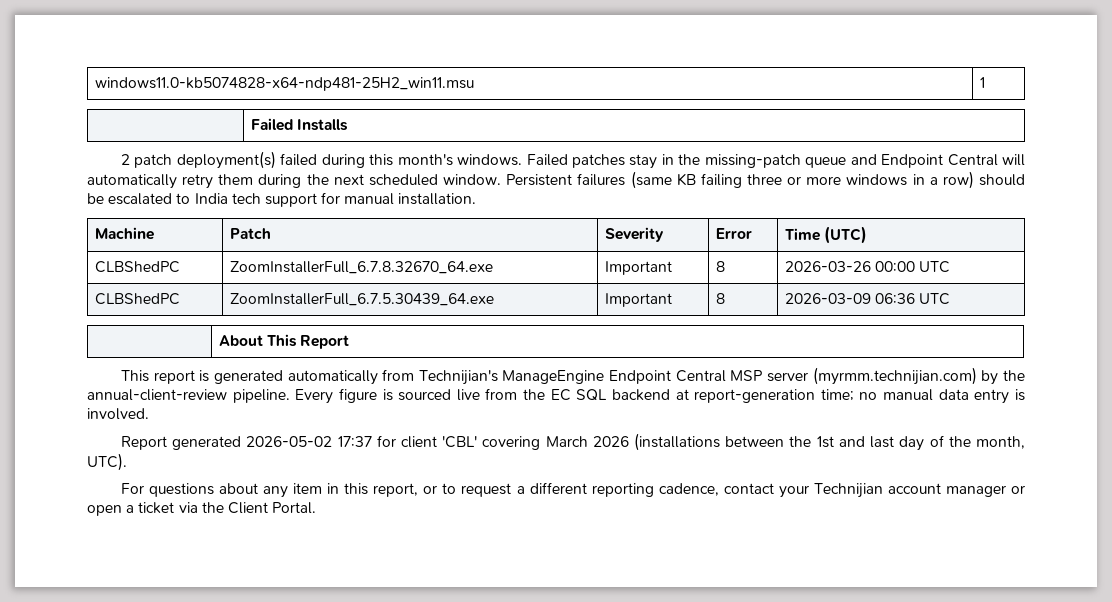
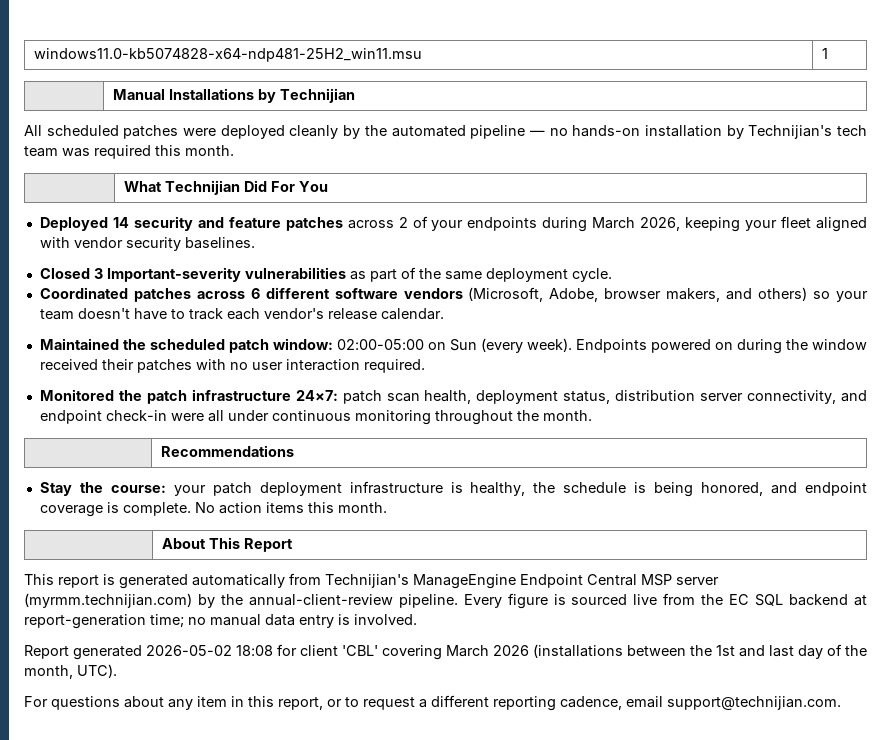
[250,118,348,131] [120,151,1025,169] [87,171,1025,189] [87,192,477,207] [94,227,154,240] [229,228,271,239] [604,227,664,242] [715,228,752,239] [784,226,867,244] [94,261,180,273] [229,261,493,274] [604,261,672,275] [715,261,725,272] [784,261,950,273] [94,293,180,305] [229,293,494,306] [604,293,672,307] [715,293,725,304] [784,293,950,305] Failed Installs // 2 patch deployment(s) failed during this month's windows. Failed patches stay in the missing-patch queue and Endpoint Central will automatically retry them during the next scheduled window. Persistent failures (same KB failing three or more windows in a row) should be escalated to India tech support for manual installation. // Machine | Patch | Severity | Error | Time (UTC) // CLBShedPC | ZoomInstallerFull_6.7.8.32670_64.exe | Important | 8 | 2026-03-26 00:00 UTC // CLBShedPC | ZoomInstallerFull_6.7.5.30439_64.exe | Important | 8 | 2026-03-09 06:36 UTC -> [113,88,356,103] [24,125,867,139] [24,145,234,159] [124,180,329,195] [39,216,868,232] [39,237,255,251] [39,267,612,282] [39,287,868,302] [39,308,444,320] [39,338,867,354] [39,359,425,373] [39,389,868,404] [39,410,592,425] [161,445,295,457] [39,481,867,497] [39,502,387,517] Manual Installations by Technijian // All scheduled patches were deployed cleanly by the automated pipeline — no hands-on installation by Technijian's tech team was required this month. // | What Technijian Did For You // Deployed 14 security and feature patches across 2 of your endpoints during March 2026, keeping your fleet aligned with vendor security baselines. // Closed 3 Important-severity vulnerabilities as part of the same deployment cycle. // Coordinated patches across 6 different software vendors (Microsoft, Adobe, browser makers, and others) so your team doesn't have to track each vendor's release calendar. // Maintained the scheduled patch window: 02:00-05:00 on Sun (every week). Endpoints powered on during the window received their patches with no user interaction required. // Monitored the patch infrastructure 24×7: patch scan health, deployment status, distribution server connectivity, and endpoint check-in were all under continuous monitoring throughout the month. // | Recommendations // Stay the course: your patch deployment infrastructure is healthy, the schedule is being honored, and endpoint coverage is complete. No action items this month.
[337,436,372,447] 17:37 -> [236,645,273,656] 18:08
[723,483,1025,498] [87,502,317,516] contact your Technijian account manager or open a ticket via the Client Portal. -> [626,696,841,710] email support@technijian.com.

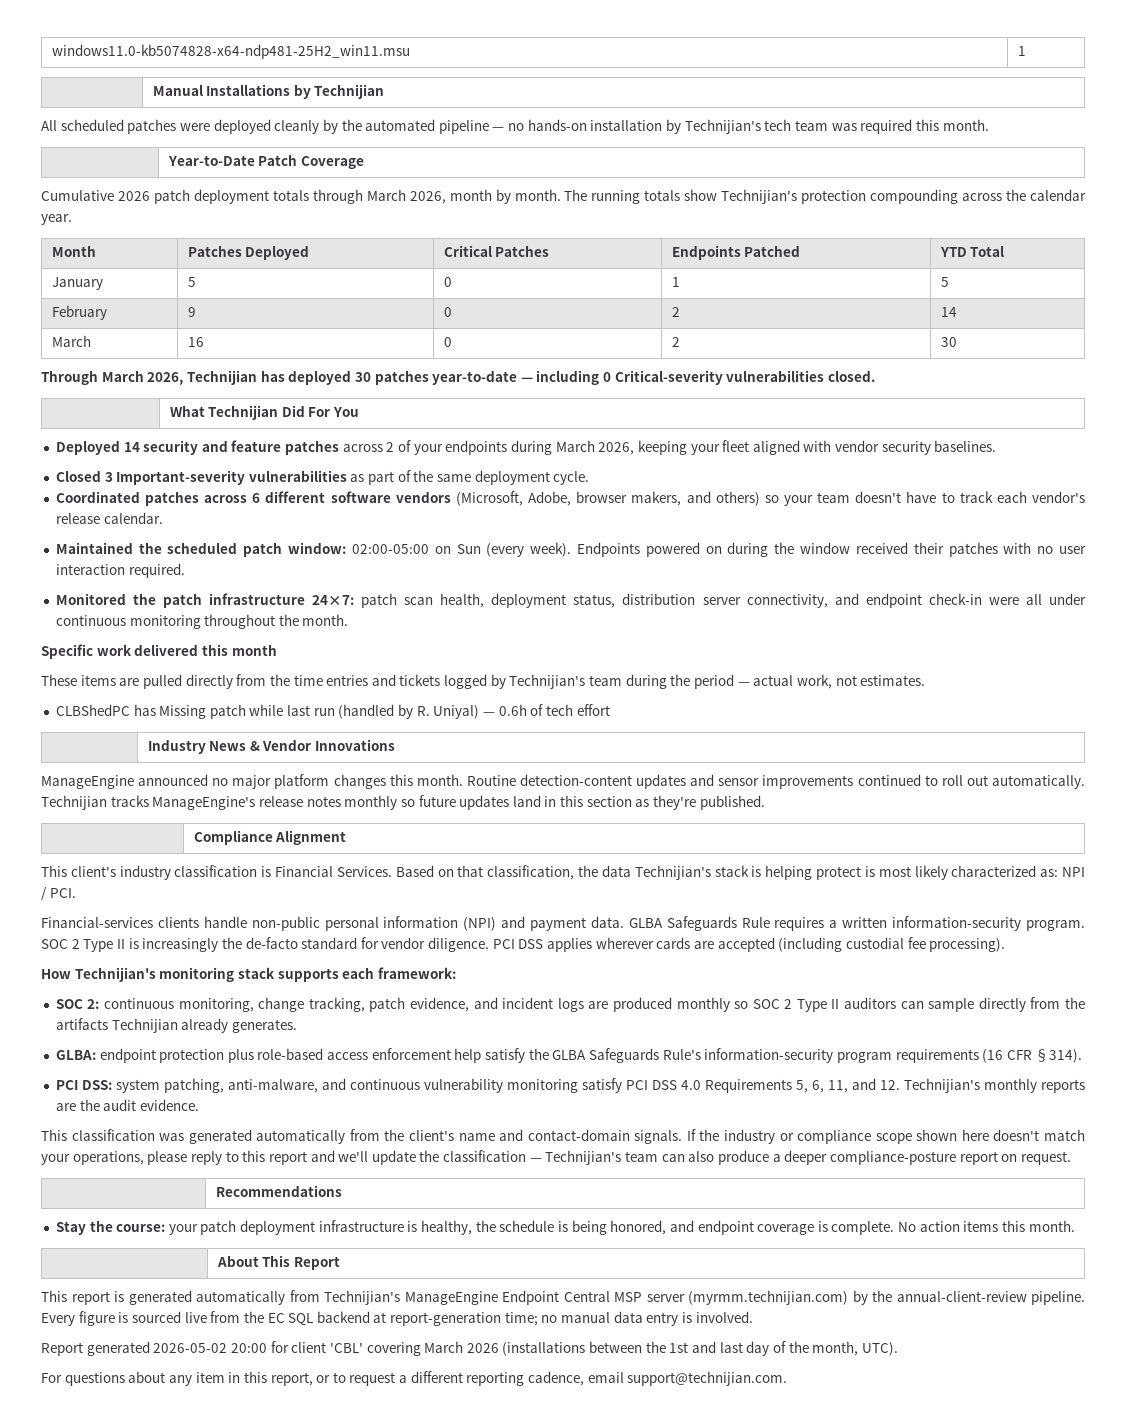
(234, 150) none -> [167,154,364,169] [41,189,1087,204] [41,214,72,225] [51,245,96,257] [187,245,310,260] [443,245,550,257] [671,245,801,260] [939,246,1005,257] [51,277,103,290] [187,277,196,287] [443,277,452,287] [671,277,680,287] [940,277,949,287] [51,305,107,320] [187,307,196,317] [443,307,452,317] [671,307,680,317] [940,307,957,317] [51,335,91,347] [187,337,204,347] [443,337,452,347] [671,337,680,347] [940,337,957,347] [41,370,876,385] // | Year-to-Date Patch Coverage // Cumulative 2026 patch deployment totals through March 2026, month by month. The running totals show Technijian's protection compounding across the calendar year. // Month | Patches Deployed | Critical Patches | Endpoints Patched | YTD Total // January | 5 | 0 | 1 | 5 // February | 9 | 0 | 2 | 14 // March | 16 | 0 | 2 | 30 // Through March 2026, Technijian has deployed 30 patches year-to-date — including 0 Critical-severity vulnerabilities closed.
(592, 415) none -> [41,644,277,659] [41,674,926,689] [55,704,610,719] [147,739,396,754] [41,774,1085,789] [41,795,765,810] [193,830,347,845] [41,865,1086,880] [41,887,76,901] [41,916,1085,931] [41,937,1006,952] [41,967,456,982] [55,997,1086,1012] [55,1018,297,1033] [55,1048,1083,1063] [55,1078,1086,1093] [55,1099,199,1111] [41,1129,1085,1144] [41,1150,1071,1165] // Specific work delivered this month // These items are pulled directly from the time entries and tickets logged by Technijian's team during the period — actual work, not estimates. // CLBShedPC has Missing patch while last run (handled by R. Uniyal) — 0.6h of tech effort // | Industry News & Vendor Innovations // ManageEngine announced no major platform changes this month. Routine detection-content updates and sensor improvements continued to roll out automatically. Technijian tracks ManageEngine's release notes monthly so future updates land in this section as they're published. // | Compliance Alignment // This client's industry classification is Financial Services. Based on that classification, the data Technijian's stack is helping protect is most likely characterized as: NPI / PCI. // Financial-services clients handle non-public personal information (NPI) and payment data. GLBA Safeguards Rule requires a written information-security program. SOC 2 Type II is increasingly the de-facto standard for vendor diligence. PCI DSS applies wherever cards are accepted (including custodial fee processing). // How Technijian's monitoring stack supports each framework: // SOC 2: continuous monitoring, change tracking, patch evidence, and incident logs are produced monthly so SOC 2 Type II auditors can sample directly from the artifacts Technijian already generates. // GLBA: endpoint protection plus role-based access enforcement help satisfy the GLBA Safeguards Rule's information-security program requirements (16 CFR §314). // PCI DSS: system patching, anti-malware, and continuous vulnerability monitoring satisfy PCI DSS 4.0 Requirements 5, 6, 11, and 12. Technijian's monthly reports are the audit evidence. // This classification was generated automatically from the client's name and contact-domain signals. If the industry or compliance scope shown here doesn't match your operations, please reply to this report and we'll update the classification — Technijian's team can also produce a deeper compliance-posture report on request.
[236,645,273,656] 18:08 -> [230,1343,267,1353] 20:00

